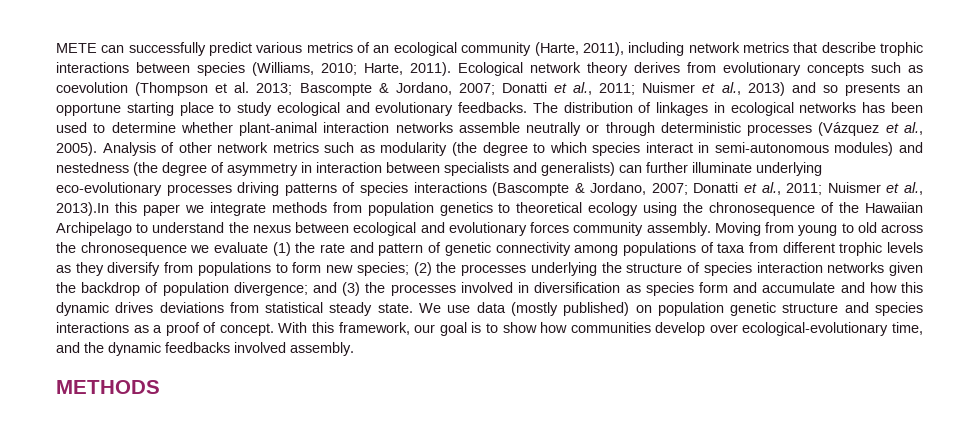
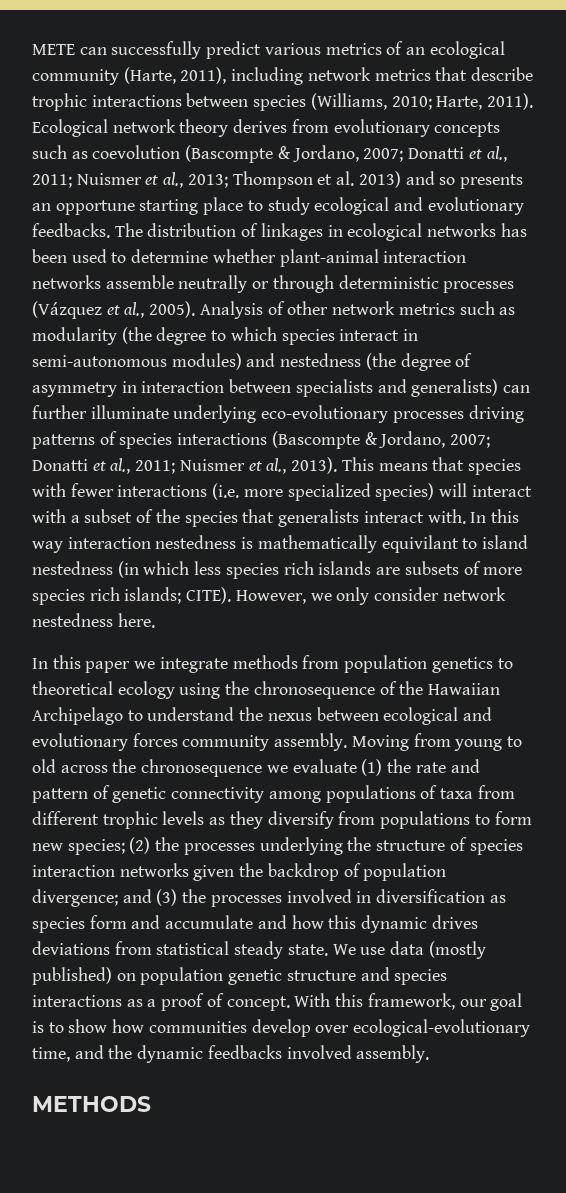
[135,82,372,96] (Thompson et al. 2013; Bascompte -> [185,145,274,163] (Bascompte
(741, 88) none -> [187,171,355,189] 2013; Thompson et al.
[56,202,109,216] 2013).In -> [291,457,521,475] [32,483,532,501] [32,509,519,527] [32,535,529,553] [32,561,523,579] [32,587,506,605] [32,613,155,628] [32,658,48,669] 2013). This means that species with fewer interactions (i.e. more specialized species) will interact with a subset of the species that generalists interact with. In this way interaction nestedness is mathematically equivilant to island nestedness (in which less species rich islands are subsets of more species rich islands; CITE). However, we only consider network nestedness here. // In

